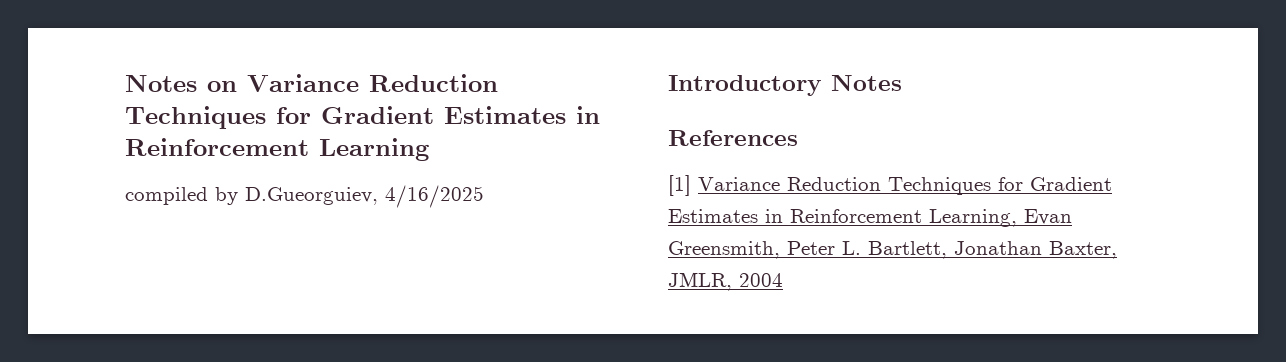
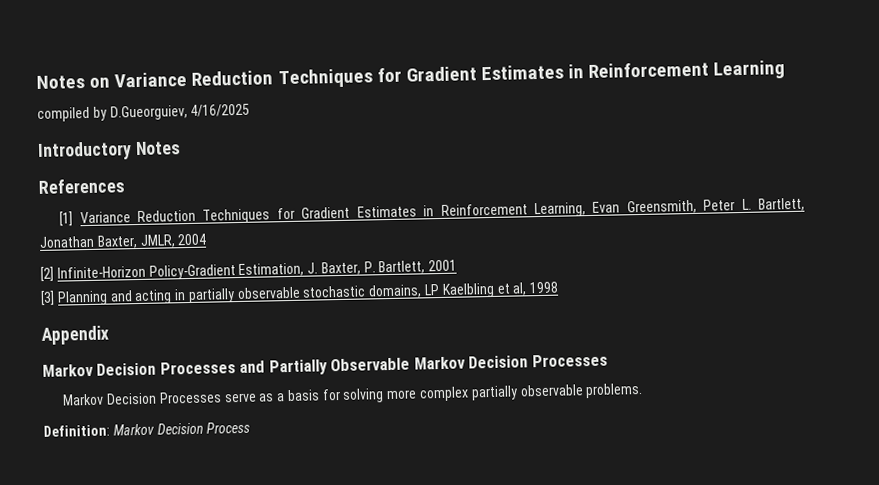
(783, 280) none -> [40,259,458,282] [40,281,560,306] [41,325,109,345] [42,353,608,377] [62,382,644,406] [43,421,251,437] // [2] Infinite-Horizon Policy-Gradient Estimation, J. Baxter, P. Bartlett, 2001 // [3] Planning and acting in partially observable stochastic domains, LP Kaelbling et al, 1998 // Appendix // Markov Decision Processes and Partially Observable Markov Decision Processes // Markov Decision Processes serve as a basis for solving more complex partially observable problems. // Definition: Markov Decision Process

